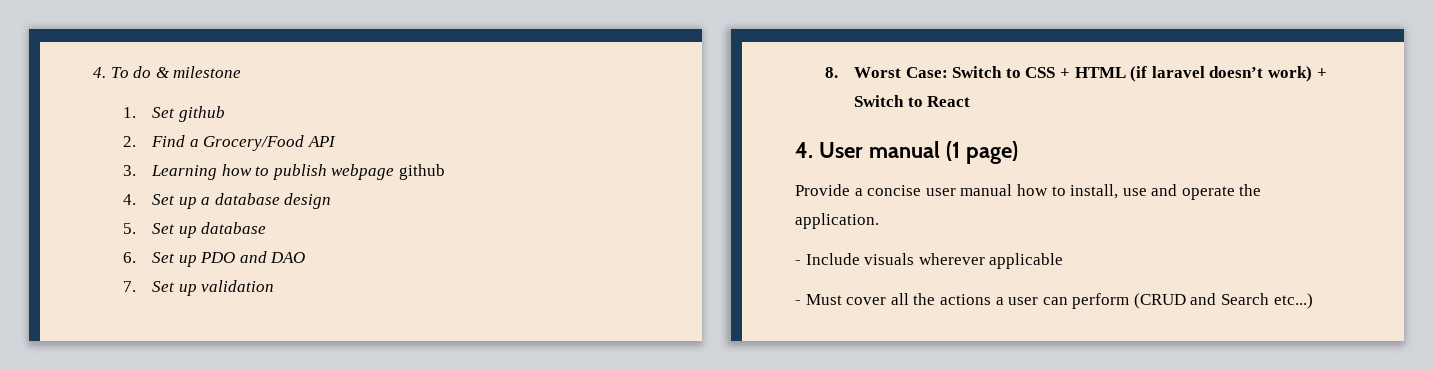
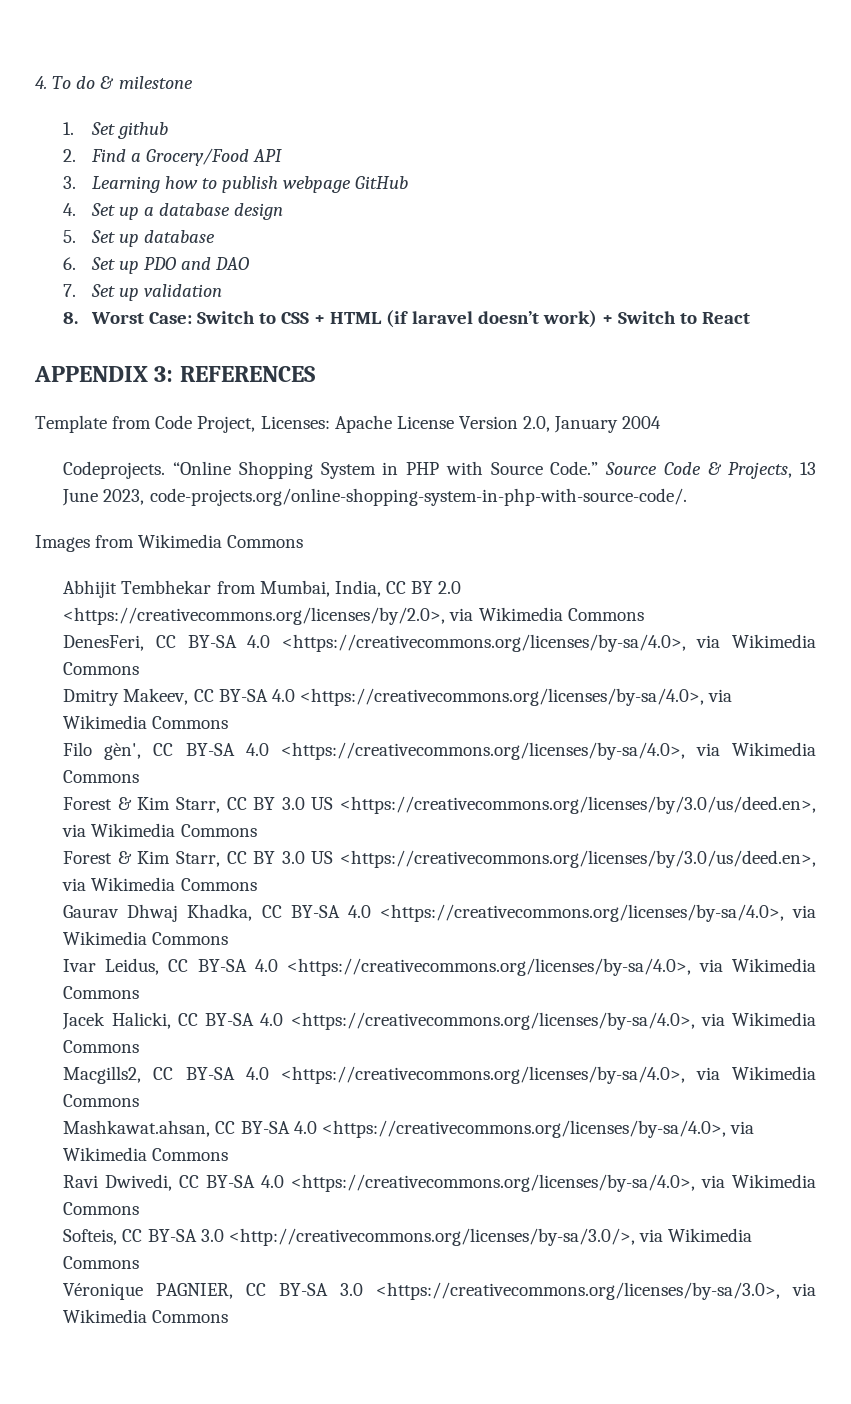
[399,164,446,180] github -> [355,176,409,189] GitHub
[795,141,1018,164] [795,184,1262,200] [795,213,879,229] [795,253,1064,269] [795,293,1313,309] 4. User manual (1 page) // Provide a concise user manual how to install, use and operate the application. // - Include visuals wherever applicable // - Must cover all the actions a user can perform (CRUD and Search etc...) -> [34,366,315,382] [35,415,662,433] [63,461,816,479] [62,488,687,506] [35,534,304,552] [63,580,462,598] [63,607,644,625] [63,634,816,652] [63,662,140,675] [63,688,733,706] [63,715,229,729] [63,742,816,760] [63,770,140,783] [63,796,816,814] [62,823,257,837] [63,850,816,868] [62,877,257,891] [63,904,816,922] [63,931,229,945] [63,958,816,976] [63,986,140,999] [62,1012,816,1030] [63,1040,140,1053] [63,1066,816,1084] [63,1094,140,1107] [63,1120,754,1138] [63,1147,229,1161] [63,1174,816,1192] [63,1202,140,1215] [63,1228,753,1246] [63,1256,140,1269] [63,1282,816,1300] [63,1309,229,1323] APPENDIX 3: REFERENCES // Template from Code Project, Licenses: Apache License Version 2.0, January 2004 // Codeprojects. “Online Shopping System in PHP with Source Code.” Source Code & Projects, 13 June 2023, code-projects.org/online-shopping-system-in-php-with-source-code/. // Images from Wikimedia Commons // Abhijit Tembhekar from Mumbai, India, CC BY 2.0 <https://creativecommons.org/licenses/by/2.0>, via Wikimedia Commons // DenesFeri, CC BY-SA 4.0 <https://creativecommons.org/licenses/by-sa/4.0>, via Wikimedia Commons // Dmitry Makeev, CC BY-SA 4.0 <https://creativecommons.org/licenses/by-sa/4.0>, via Wikimedia Commons // Filo gèn', CC BY-SA 4.0 <https://creativecommons.org/licenses/by-sa/4.0>, via Wikimedia Commons // Forest & Kim Starr, CC BY 3.0 US <https://creativecommons.org/licenses/by/3.0/us/deed.en>, via Wikimedia Commons // Forest & Kim Starr, CC BY 3.0 US <https://creativecommons.org/licenses/by/3.0/us/deed.en>, via Wikimedia Commons // Gaurav Dhwaj Khadka, CC BY-SA 4.0 <https://creativecommons.org/licenses/by-sa/4.0>, via Wikimedia Commons // Ivar Leidus, CC BY-SA 4.0 <https://creativecommons.org/licenses/by-sa/4.0>, via Wikimedia Commons // Jacek Halicki, CC BY-SA 4.0 <https://creativecommons.org/licenses/by-sa/4.0>, via Wikimedia Commons // Macgills2, CC BY-SA 4.0 <https://creativecommons.org/licenses/by-sa/4.0>, via Wikimedia Commons // Mashkawat.ahsan, CC BY-SA 4.0 <https://creativecommons.org/licenses/by-sa/4.0>, via Wikimedia Commons // Ravi Dwivedi, CC BY-SA 4.0 <https://creativecommons.org/licenses/by-sa/4.0>, via Wikimedia Commons // Softeis, CC BY-SA 3.0 <http://creativecommons.org/licenses/by-sa/3.0/>, via Wikimedia Commons // Véronique PAGNIER, CC BY-SA 3.0 <https://creativecommons.org/licenses/by-sa/3.0>, via Wikimedia Commons

